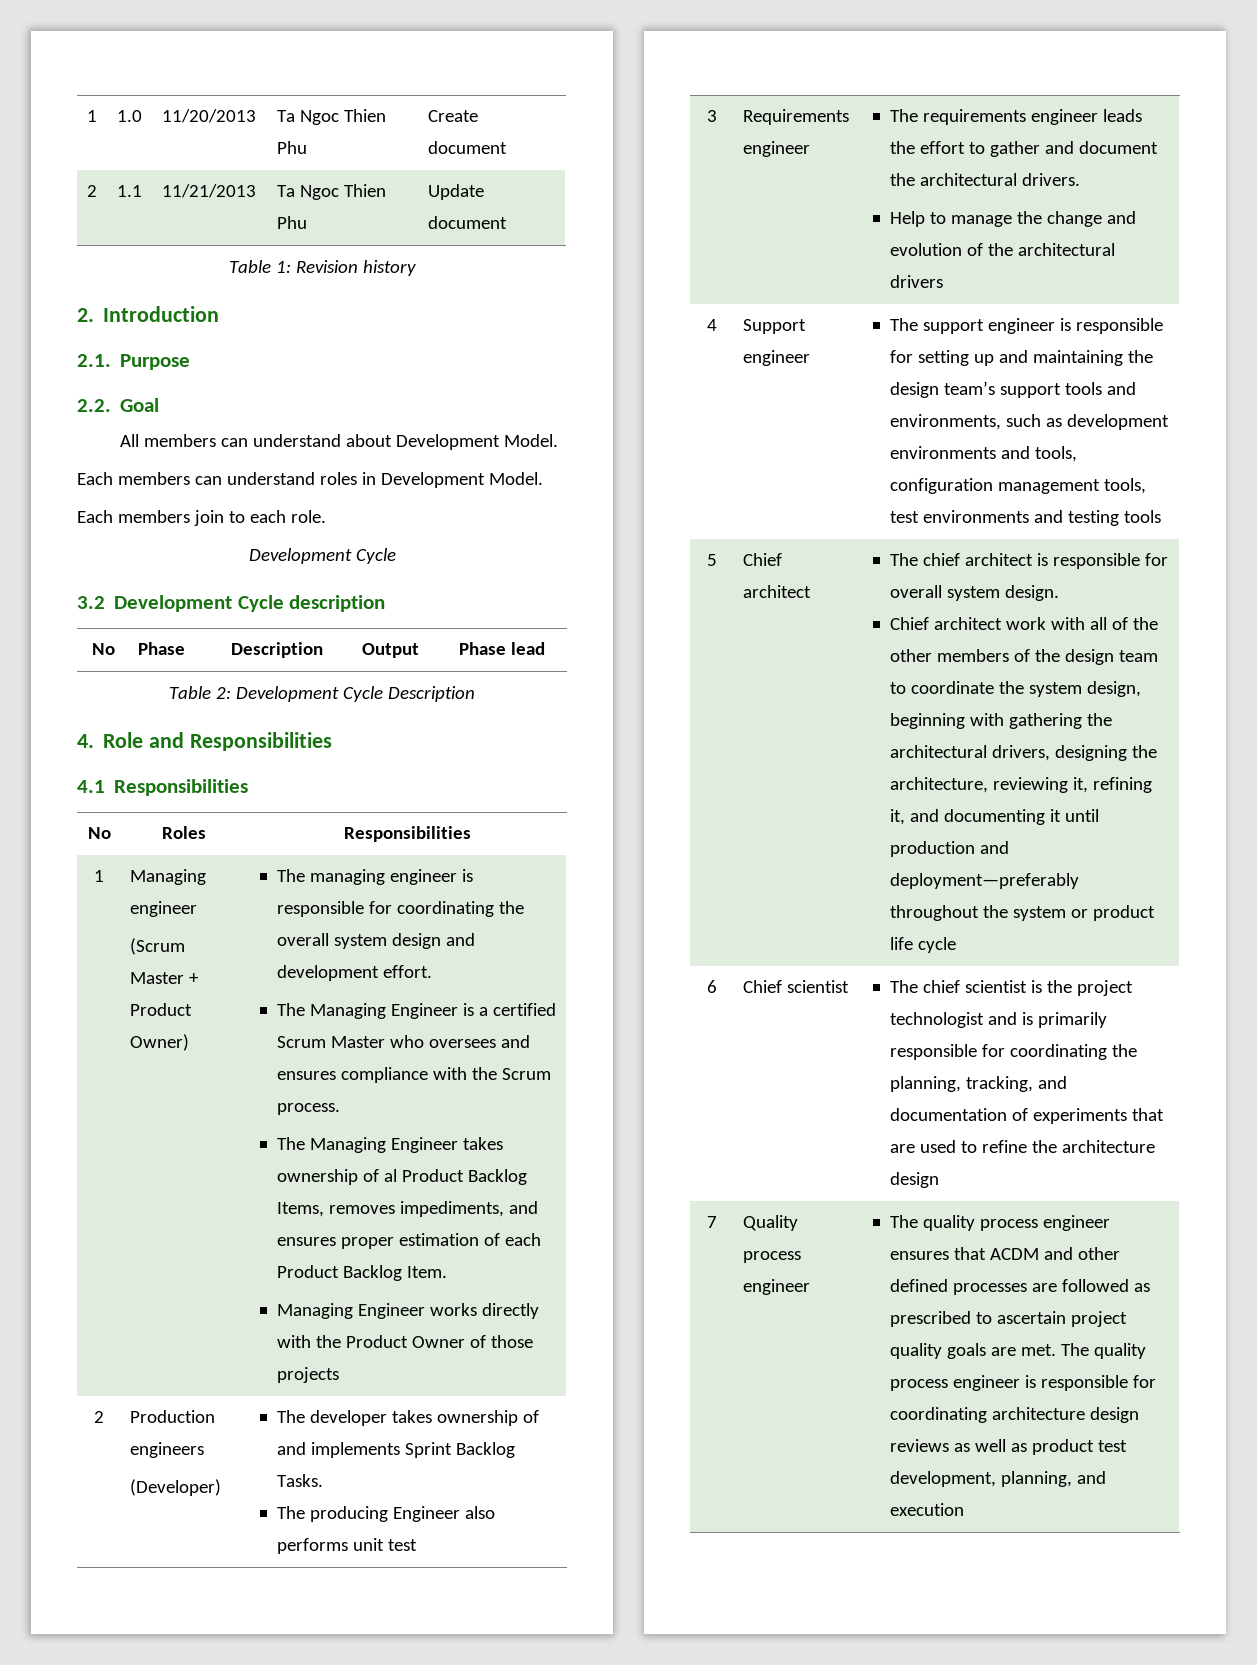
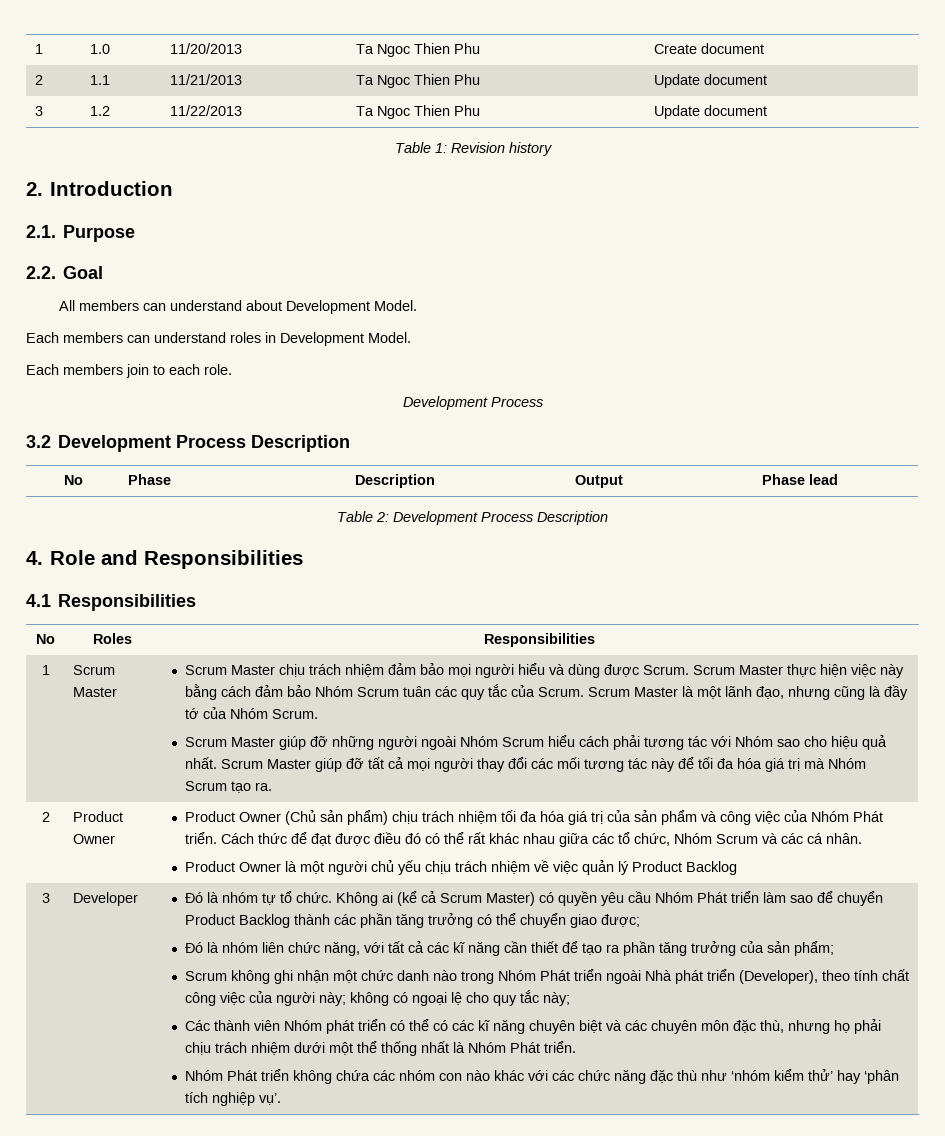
(507, 222) none -> [35,106,44,116] [90,106,111,116] [170,105,243,116] [356,105,481,119] [654,105,768,119] // 3 | 1.2 | 11/22/2013 | Ta Ngoc Thien Phu | Update document
[355,548,396,564] Cycle -> [490,397,543,407] Process
[237,595,386,612] Cycle description -> [176,435,351,452] Process Description
[342,686,383,702] Cycle -> [481,512,533,522] Process
[129,869,206,885] [129,901,197,917] [129,938,185,955] [129,972,199,984] [129,1003,192,1016] [129,1034,189,1051] [277,869,474,885] [277,901,525,917] [277,933,476,949] [277,965,433,981] [277,1003,556,1019] [277,1035,530,1048] [277,1067,551,1083] [277,1103,341,1115] [277,1137,504,1153] [277,1169,527,1185] [277,1201,539,1217] [277,1233,541,1249] [277,1265,448,1281] [277,1303,540,1319] [277,1335,533,1348] [277,1367,340,1383] [94,1411,104,1423] [129,1410,215,1423] [129,1442,204,1458] [129,1479,221,1496] [277,1410,539,1426] [277,1442,516,1458] [277,1474,324,1487] [277,1506,496,1522] [277,1538,418,1554] [707,110,717,122] [742,109,849,125] [742,141,810,157] [890,109,1143,125] [890,141,1158,157] [890,173,1081,186] [890,211,1136,227] [890,243,1116,256] [890,275,944,288] [707,319,717,331] [742,319,806,334] [742,350,810,366] [890,318,1163,334] [890,350,1153,366] [890,381,1136,398] [890,414,1170,430] [890,446,1078,462] [890,478,1147,494] [890,510,1161,526] [707,554,717,566] [742,553,782,566] [742,585,811,598] [890,553,1168,569] [890,585,1060,601] [890,617,1158,630] [890,649,1158,665] [890,681,1141,697] [890,713,1113,729] [890,745,1158,761] [890,777,1153,793] [890,809,1099,825] [890,841,1010,857] [890,873,1080,889] [890,905,1155,921] [890,937,957,953] [707,980,717,993] [742,980,849,993] [890,980,1133,996] [890,1012,1108,1028] [890,1044,1138,1060] [890,1076,1068,1092] [890,1108,1165,1124] [890,1140,1155,1153] [890,1172,940,1188] [707,1216,717,1228] [742,1215,798,1231] [742,1251,801,1263] [742,1279,810,1295] [890,1215,1111,1231] [890,1247,1120,1260] [890,1279,1150,1295] [890,1311,1128,1327] [890,1343,1146,1359] [890,1375,1156,1391] [890,1407,1140,1423] [890,1439,1127,1455] [890,1471,1107,1487] [890,1503,965,1516] Managing engineer // (Scrum Master + Product Owner) | The managing engineer is responsible for coordinating the overall system design and development effort. // The Managing Engineer is a certified Scrum Master who oversees and ensures compliance with the Scrum process. // The Managing Engineer takes ownership of al Product Backlog Items, removes impediments, and ensures proper estimation of each Product Backlog Item. // Managing Engineer works directly with the Product Owner of those projects // 2 | Production engineers // (Developer) | The developer takes ownership of and implements Sprint Backlog Tasks. // The producing Engineer also performs unit test // 3 | Requirements engineer | The requirements engineer leads the effort to gather and document the architectural drivers. // Help to manage the change and evolution of the architectural drivers // 4 | Support engineer | The support engineer is responsible for setting up and maintaining the design team’s support tools and environments, such as development environments and tools, configuration management tools, test environments and testing tools // 5 | Chief architect | The chief architect is responsible for overall system design. // Chief architect work with all of the other members of the design team to coordinate the system design, beginning with gathering the architectural drivers, designing the architecture, reviewing it, refining it, and documenting it until production and deployment—preferably throughout the system or product life cycle // 6 | Chief scientist | The chief scientist is the project technologist and is primarily responsible for coordinating the planning, tracking, and documentation of experiments that are used to refine the architecture design // 7 | Quality process engineer | The quality process engineer ensures that ACDM and other defined processes are followed as prescribed to ascertain project quality goals are met. The quality process engineer is responsible for coordinating architecture design reviews as well as product test development, planning, and execution -> [73,665,116,675] [73,687,118,697] [184,663,904,678] [184,684,908,700] [184,707,318,719] [184,735,887,750] [184,757,866,772] [184,781,272,793] [41,812,50,822] [73,811,124,822] [73,834,116,844] [184,810,883,825] [184,832,862,847] [184,860,737,875] [41,893,50,903] [73,892,139,906] [184,891,883,906] [184,913,640,928] [184,941,834,956] [184,969,909,984] [184,990,570,1006] [184,1019,881,1034] [184,1041,576,1056] [184,1069,899,1084] [184,1092,281,1106] Scrum Master | Scrum Master chịu trách nhiệm đảm bảo mọi người hiểu và dùng được Scrum. Scrum Master thực hiện việc này bằng cách đảm bảo Nhóm Scrum tuân các quy tắc của Scrum. Scrum Master là một lãnh đạo, nhưng cũng là đầy tớ của Nhóm Scrum. // Scrum Master giúp đỡ những người ngoài Nhóm Scrum hiểu cách phải tương tác với Nhóm sao cho hiệu quả nhất. Scrum Master giúp đỡ tất cả mọi người thay đổi các mối tương tác này để tối đa hóa giá trị mà Nhóm Scrum tạo ra. // 2 | Product Owner | Product Owner (Chủ sản phẩm) chịu trách nhiệm tối đa hóa giá trị của sản phẩm và công việc của Nhóm Phát triển. Cách thức để đạt được điều đó có thể rất khác nhau giữa các tổ chức, Nhóm Scrum và các cá nhân. // Product Owner là một người chủ yếu chịu trách nhiệm về việc quản lý Product Backlog // 3 | Developer | Đó là nhóm tự tổ chức. Không ai (kể cả Scrum Master) có quyền yêu cầu Nhóm Phát triển làm sao để chuyển Product Backlog thành các phần tăng trưởng có thể chuyển giao được; // Đó là nhóm liên chức năng, với tất cả các kĩ năng cần thiết để tạo ra phần tăng trưởng của sản phẩm; // Scrum không ghi nhận một chức danh nào trong Nhóm Phát triển ngoài Nhà phát triển (Developer), theo tính chất công việc của người này; không có ngoại lệ cho quy tắc này; // Các thành viên Nhóm phát triển có thể có các kĩ năng chuyên biệt và các chuyên môn đặc thù, nhưng họ phải chịu trách nhiệm dưới một thể thống nhất là Nhóm Phát triển. // Nhóm Phát triển không chứa các nhóm con nào khác với các chức năng đặc thù như ‘nhóm kiểm thử’ hay ‘phân tích nghiệp vụ’.

